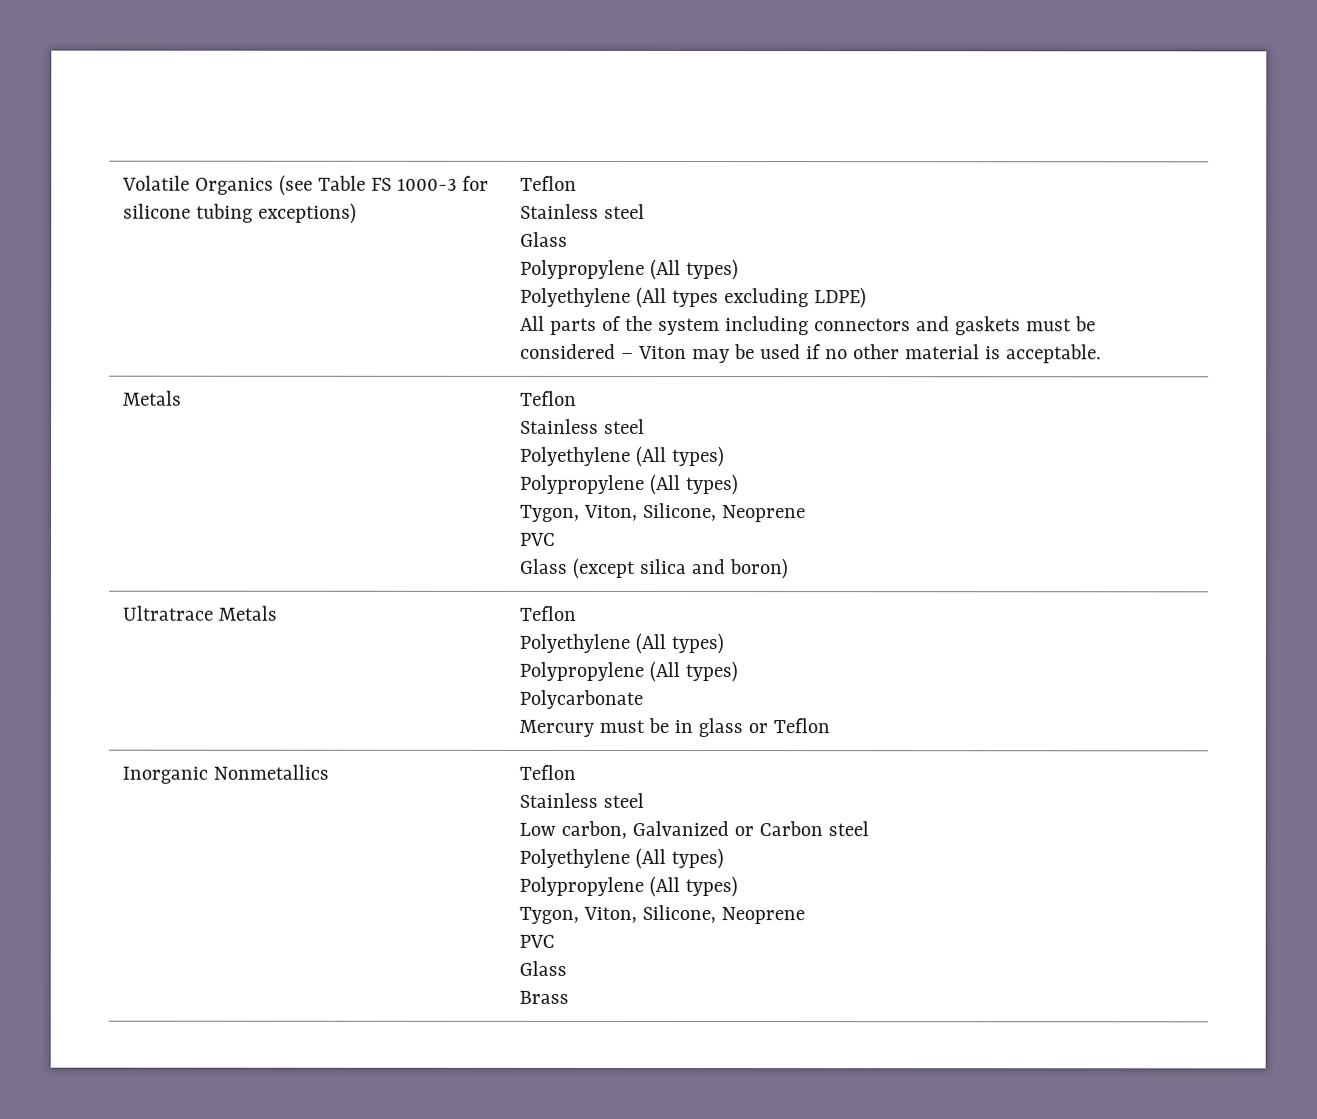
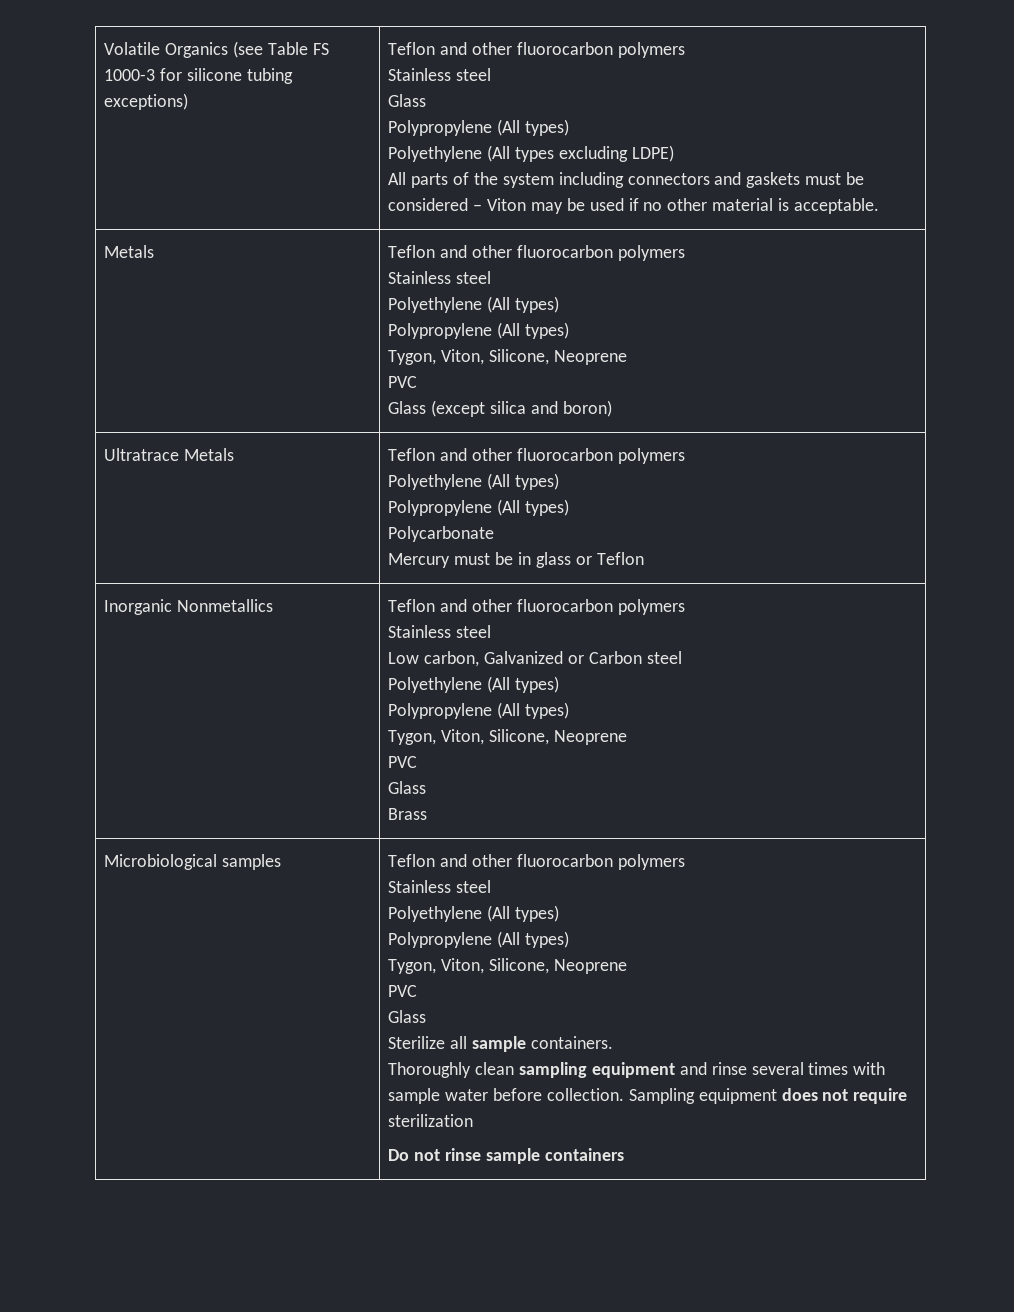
(578, 183) none -> [440,42,685,58] and other fluorocarbon polymers
(578, 398) none -> [440,245,685,261] and other fluorocarbon polymers
(577, 613) none -> [440,448,685,464] and other fluorocarbon polymers
(577, 772) none -> [440,599,685,615] and other fluorocarbon polymers
(570, 997) none -> [104,854,282,870] [388,854,685,870] [388,880,492,893] [388,905,560,922] [388,931,570,948] [388,958,628,974] [388,985,418,997] [388,1010,427,1023] [388,1036,614,1052] [388,1062,886,1078] [388,1088,908,1104] [388,1114,474,1127] [388,1148,624,1164] // Microbiological samples | Teflon and other fluorocarbon polymers // Stainless steel // Polyethylene (All types) // Polypropylene (All types) // Tygon, Viton, Silicone, Neoprene // PVC // Glass // Sterilize all sample containers. // Thoroughly clean sampling equipment and rinse several times with sample water before collection. Sampling equipment does not require sterilization // Do not rinse sample containers

